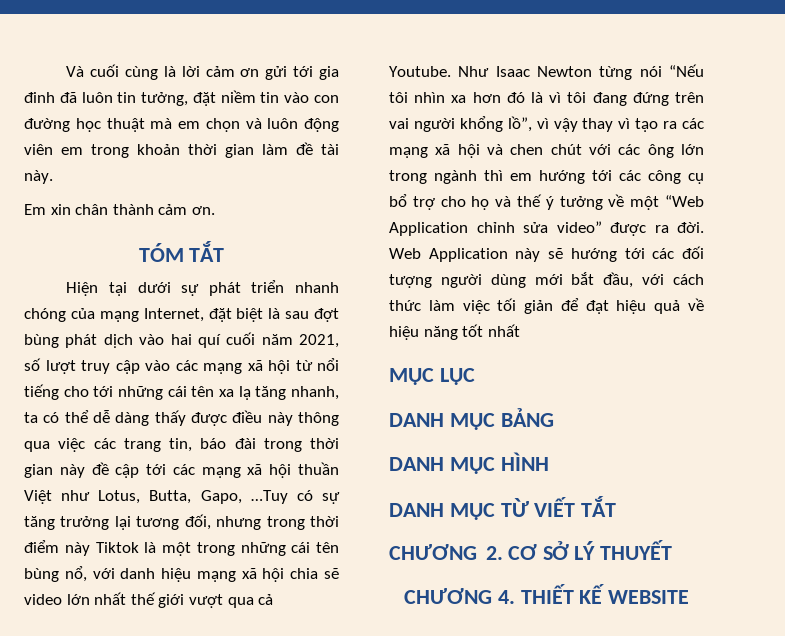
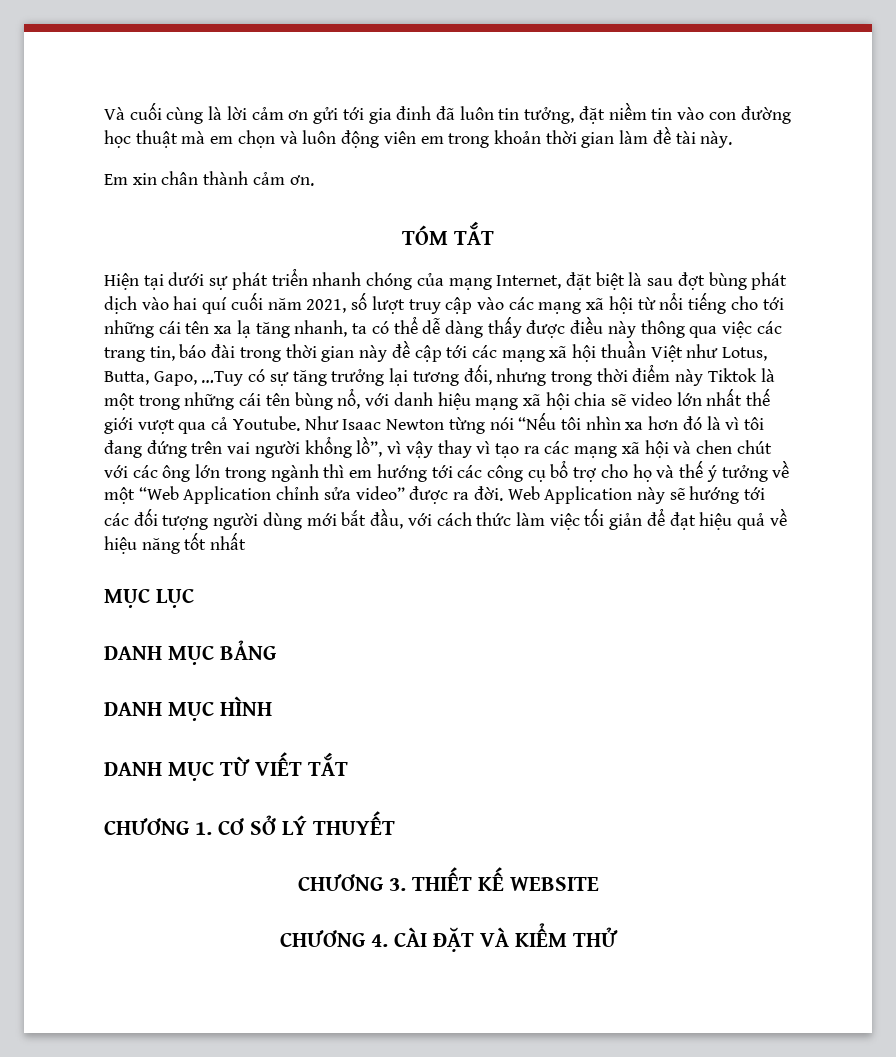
[485,546,503,560] 2. -> [195,822,212,835] 1.
[497,590,515,604] 4. -> [388,878,406,891] 3.
(690, 597) none -> [279,923,618,952] // CHƯƠNG 4. CÀI ĐẶT VÀ KIỂM THỬ

